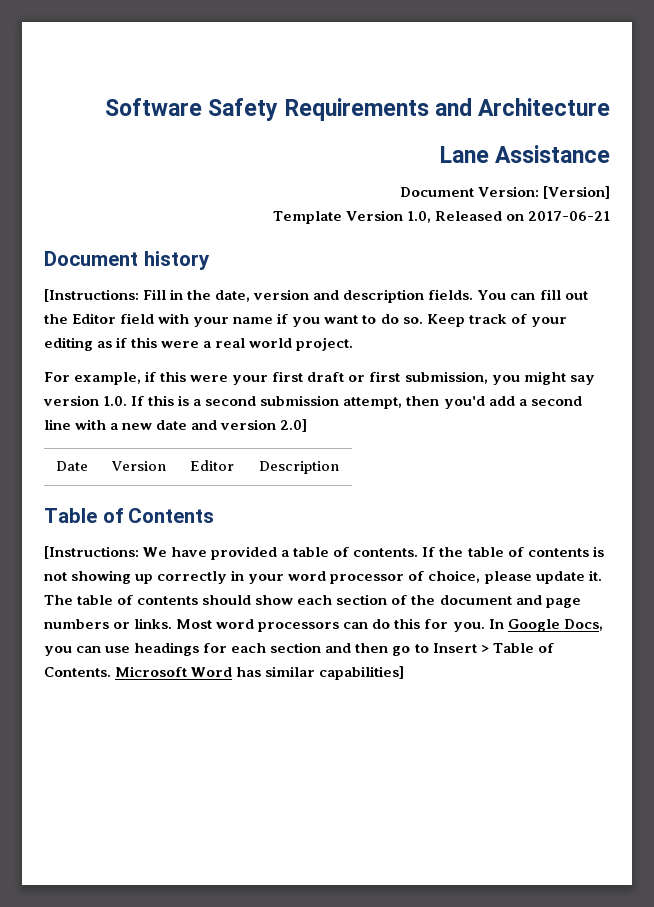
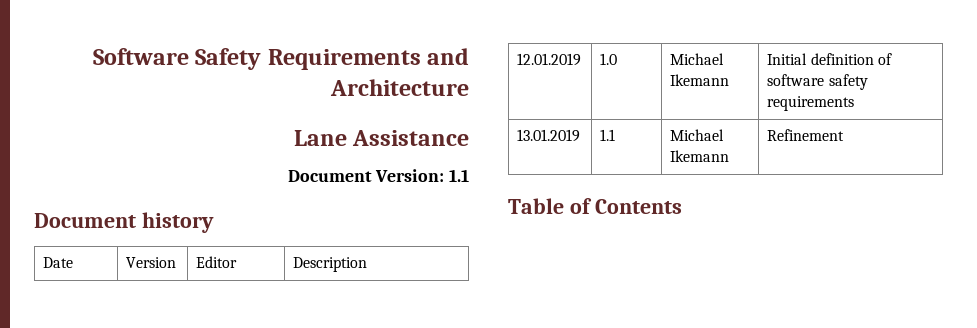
[543,186,610,199] [272,210,610,224] [44,251,210,270] [44,289,588,303] [44,313,567,327] [44,337,354,351] [44,371,595,385] [43,395,582,409] [44,419,308,432] [55,461,88,471] [110,461,166,471] [189,460,234,471] [258,461,339,474] [44,508,215,523] [44,546,604,560] [44,570,602,584] [44,594,581,608] [44,618,603,632] [44,642,554,656] [44,666,405,680] [Version] // Template Version 1.0, Released on 2017-06-21 // Document history // [Instructions: Fill in the date, version and description fields. You can fill out the Editor field with your name if you want to do so. Keep track of your editing as if this were a real world project. // For example, if this were your first draft or first submission, you might say version 1.0. If this is a second submission attempt, then you'd add a second line with a new date and version 2.0] // Date | Version | Editor | Description // Table of Contents // [Instructions: We have provided a table of contents. If the table of contents is not showing up correctly in your word processor of choice, please update it. The table of contents should show each section of the document and page numbers or links. Most word processors can do this for you. In Google Docs, you can use headings for each section and then go to Insert > Table of Contents. Microsoft Word has similar capabilities] -> [449,169,470,182] [34,212,214,233] [43,257,74,268] [126,257,177,268] [196,256,238,268] [293,257,368,272] [517,53,582,66] [600,53,618,65] [670,53,725,65] [670,74,730,86] [767,53,892,65] [767,74,868,90] [767,96,855,111] [517,129,581,142] [600,129,616,141] [670,129,725,141] [670,150,730,162] [767,129,845,141] [508,198,682,214] 1.1 // Document history // Date | Version | Editor | Description // 12.01.2019 | 1.0 | Michael Ikemann | Initial definition of software safety requirements // 13.01.2019 | 1.1 | Michael Ikemann | Refinement // Table of Contents

